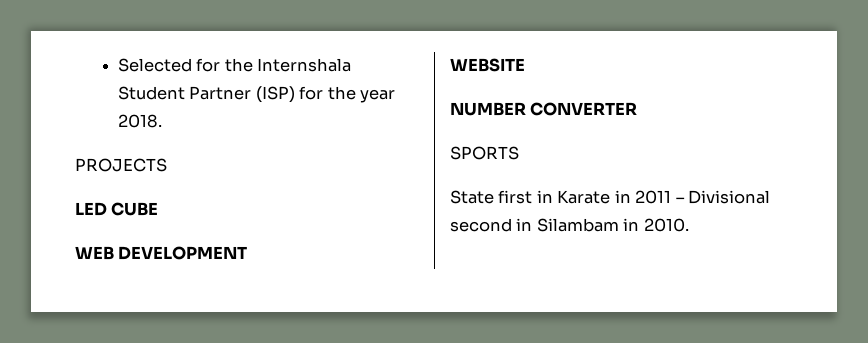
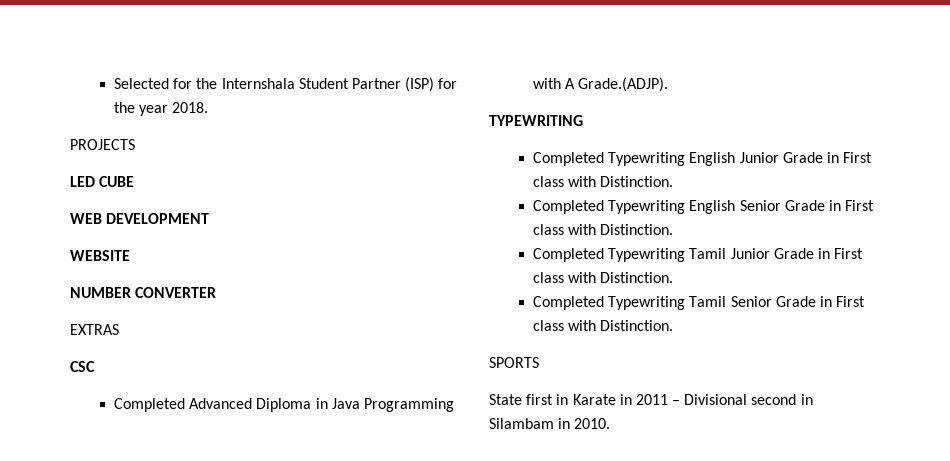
(638, 109) none -> [70,324,119,335] [70,361,95,372] [114,398,454,412] [533,77,669,92] [489,115,583,126] [533,152,873,166] [533,176,674,187] [533,200,875,214] [533,224,674,235] [533,248,864,262] [533,272,674,283] [533,296,866,310] [533,320,674,331] // EXTRAS // CSC // Completed Advanced Diploma in Java Programming with A Grade.(ADJP). // TYPEWRITING // Completed Typewriting English Junior Grade in First class with Distinction. // Completed Typewriting English Senior Grade in First class with Distinction. // Completed Typewriting Tamil Junior Grade in First class with Distinction. // Completed Typewriting Tamil Senior Grade in First class with Distinction.

